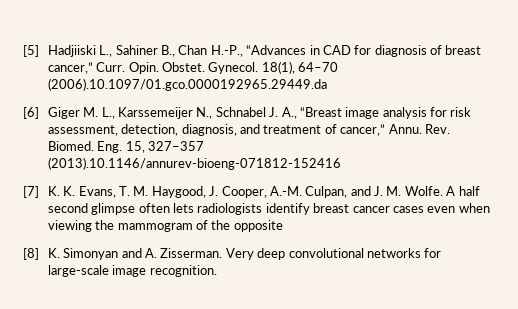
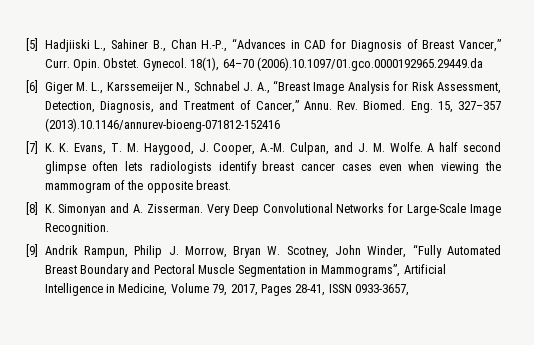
[374,45,482,57] [47,62,93,74] diagnosis of breast cancer,” -> [350,39,501,52] Diagnosis of Breast Vancer,”
[345,107,472,119] [47,124,386,136] image analysis for risk assessment, detection, diagnosis, and treatment of cancer,” -> [313,81,501,94] [44,100,299,113] Image Analysis for Risk Assessment, Detection, Diagnosis, and Treatment of Cancer,”
(283, 226) none -> [196,180,232,190] breast.
[257,248,442,260] [47,265,217,277] deep convolutional networks for large-scale image recognition. -> [232,203,501,216] [44,223,109,235] [26,244,502,258] [44,264,446,277] [44,283,410,296] Deep Convolutional Networks for Large-Scale Image Recognition. // [9] Andrik Rampun, Philip J. Morrow, Bryan W. Scotney, John Winder, “Fully Automated Breast Boundary and Pectoral Muscle Segmentation in Mammograms”, Artificial Intelligence in Medicine, Volume 79, 2017, Pages 28-41, ISSN 0933-3657,

